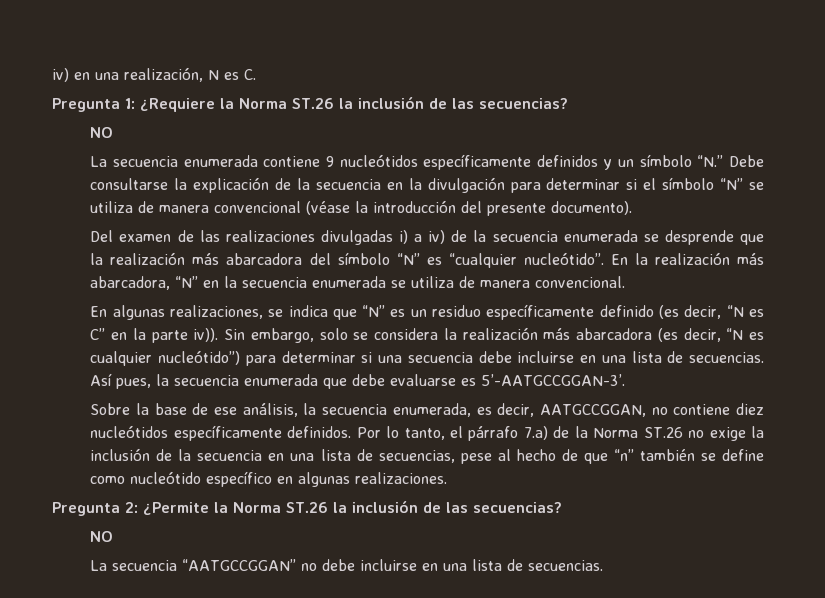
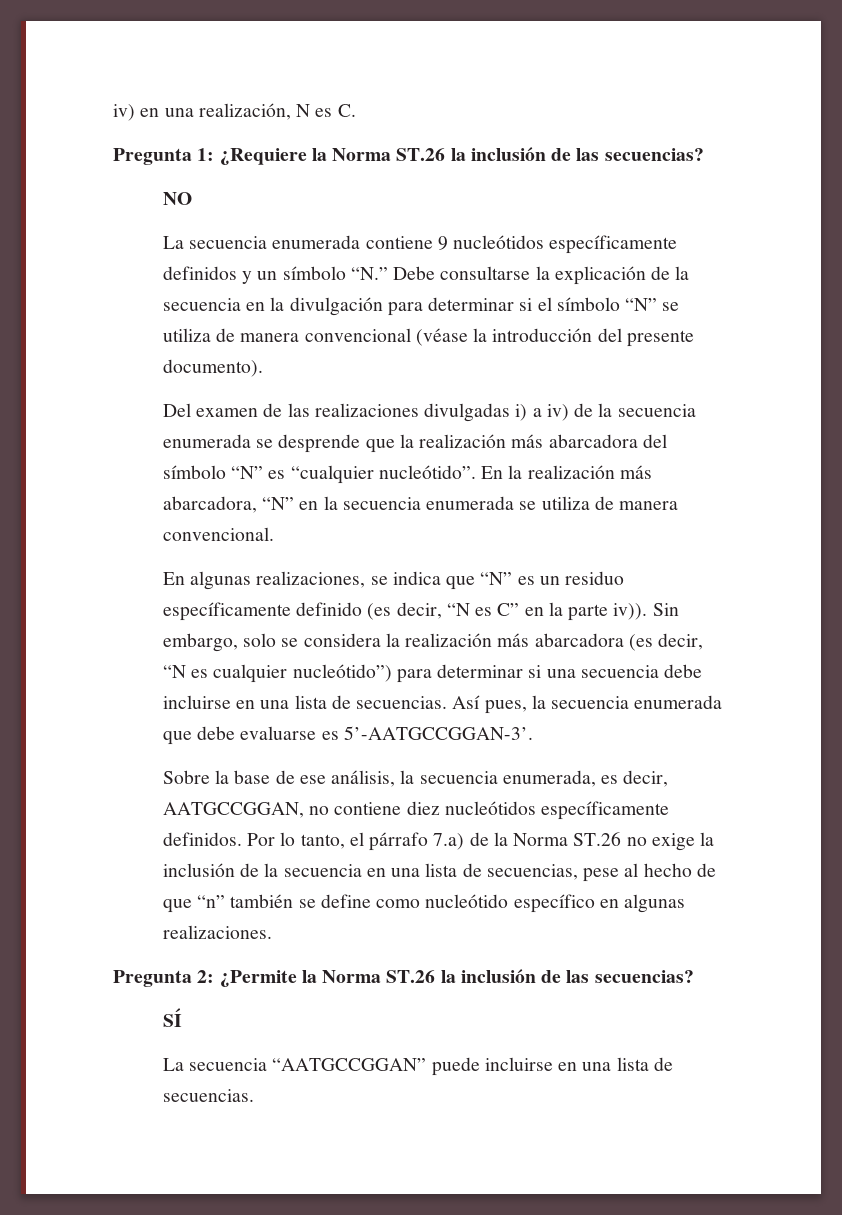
[90,531,114,542] NO -> [162,1008,182,1027] SÍ
[301,559,356,571] no debe -> [431,1057,480,1076] puede

